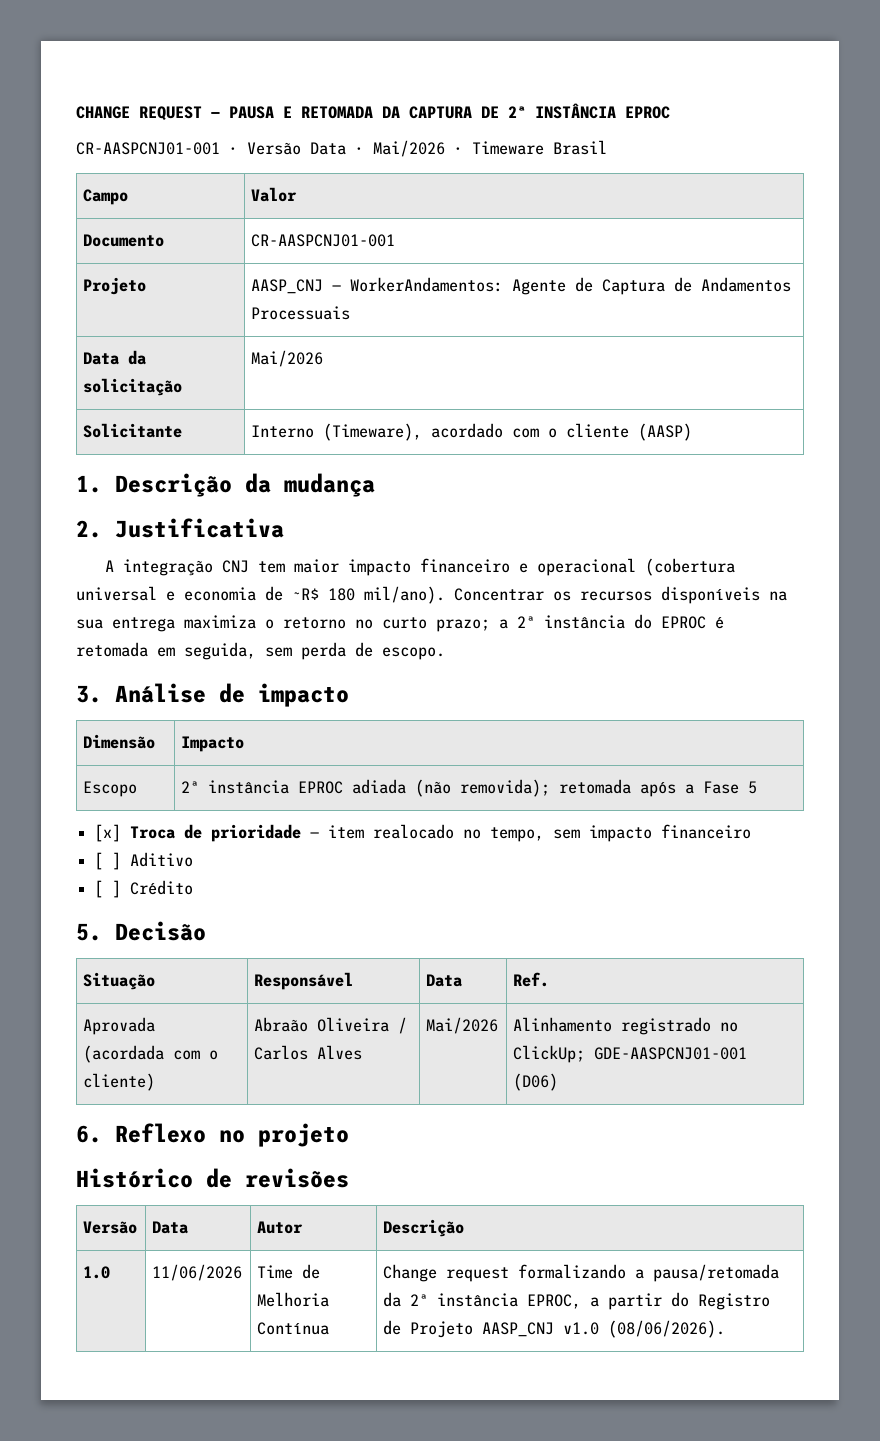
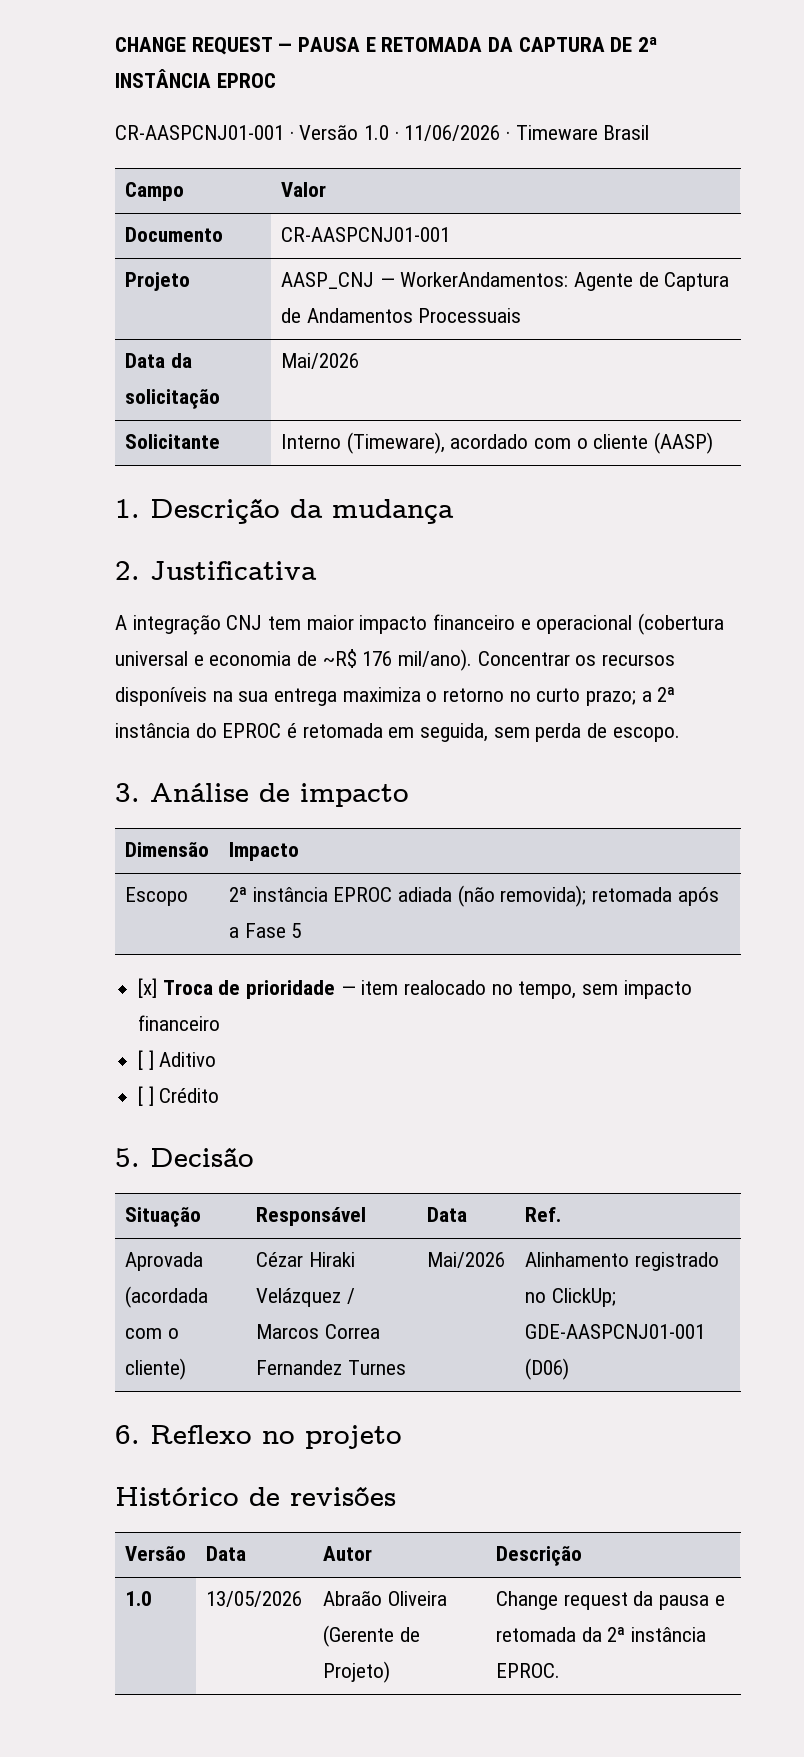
[310,140,445,157] Data · Mai/2026 -> [364,125,501,141] 1.0 · 11/06/2026
[328,588,355,601] 180 -> [362,651,393,666] 176
[254,1017,408,1034] [254,1045,363,1060] Abraão Oliveira / Carlos Alves -> [255,1252,355,1267] [255,1288,355,1307] [255,1324,380,1339] [255,1360,406,1375] Cézar Hiraki Velázquez / Marcos Correa Fernandez Turnes
[152,1264,243,1281] [257,1264,321,1279] [257,1292,330,1307] [257,1322,330,1335] [383,1264,780,1282] [383,1292,771,1310] [383,1320,726,1338] 11/06/2026 | Time de Melhoria Contínua | Change request formalizando a pausa/retomada da 2ª instância EPROC, a partir do Registro de Projeto AASP_CNJ v1.0 (08/06/2026). -> [205,1591,302,1607] [322,1591,447,1606] [322,1625,420,1647] [322,1661,390,1683] [495,1591,725,1610] [495,1627,706,1642] [495,1663,560,1678] 13/05/2026 | Abraão Oliveira (Gerente de Projeto) | Change request da pausa e retomada da 2ª instância EPROC.

